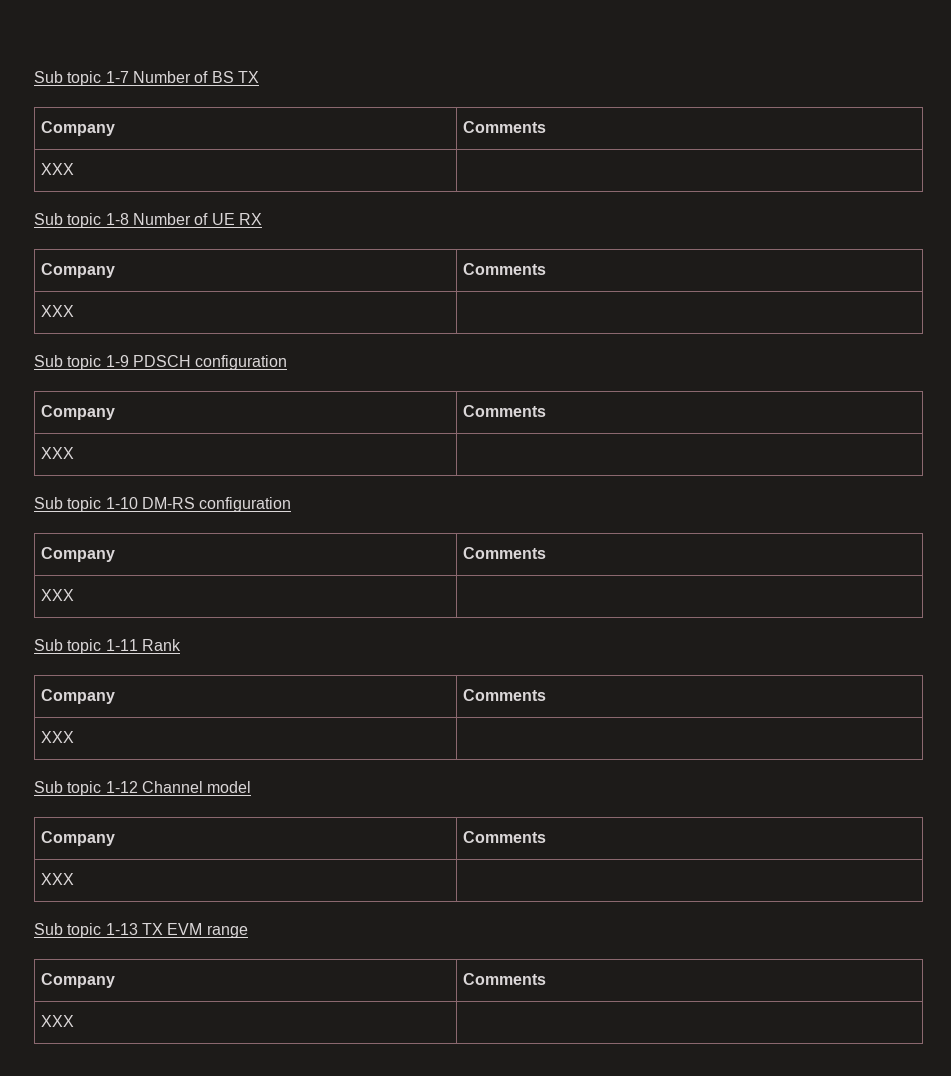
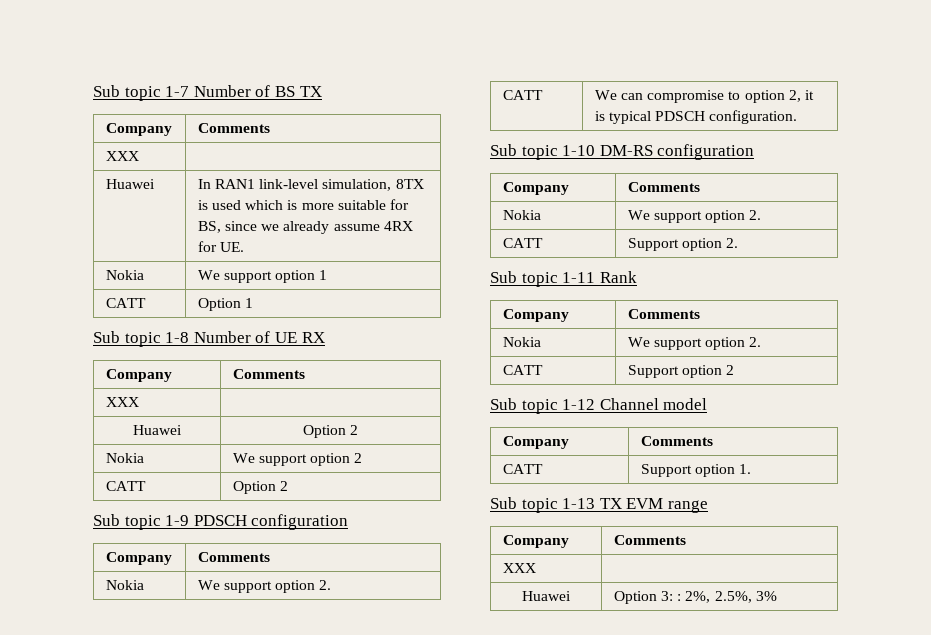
(75, 169) none -> [105,179,155,189] [197,179,424,191] [197,199,409,210] [197,221,413,234] [197,241,245,252] [105,270,144,280] [197,270,328,283] [105,298,146,308] [197,298,254,311] // Huawei | In RAN1 link-level simulation, 8TX is used which is more suitable for BS, since we already assume 4RX for UE. // Nokia | We support option 1 // CATT | Option 1
(75, 311) none -> [133,425,182,435] [302,425,359,438] [105,453,144,463] [232,453,363,466] [105,481,146,491] [232,481,289,494] // Huawei | Option 2 // Nokia | We support option 2 // CATT | Option 2
[41,447,75,459] XXX | -> [105,580,144,590] [197,580,332,593] [502,90,543,100] [594,90,814,103] [594,110,798,124] Nokia | We support option 2. // CATT | We can compromise to option 2, it is typical PDSCH configuration.
[41,589,75,601] XXX | -> [502,210,541,220] [627,210,762,223] [502,238,543,248] [627,238,739,251] Nokia | We support option 2. // CATT | Support option 2.
[41,731,75,743] XXX | -> [502,337,541,347] [627,337,762,350] [502,365,543,375] [627,365,735,378] Nokia | We support option 2. // CATT | Support option 2
[41,873,75,885] XXX | -> [502,464,543,474] [640,464,752,477] CATT | Support option 1.
(75, 1021) none -> [522,591,571,601] [613,591,777,604] // Huawei | Option 3: : 2%, 2.5%, 3%

